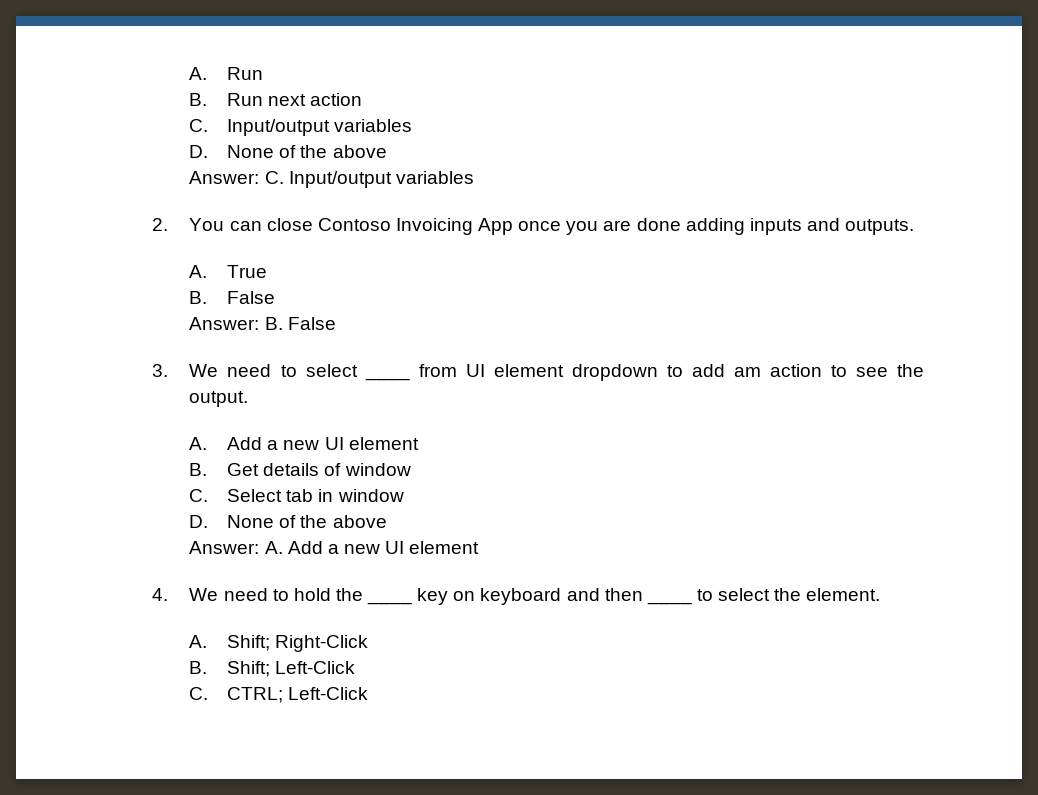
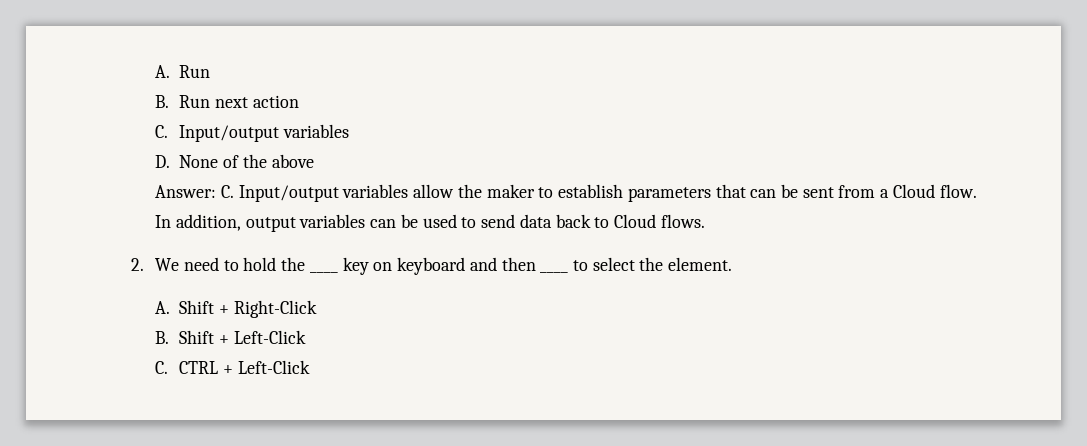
[151,218,915,235] [189,265,268,278] [189,291,276,304] [189,317,336,330] [151,364,358,377] [364,377,410,381] [418,364,924,381] [189,391,249,407] [189,437,419,450] [189,463,411,476] [189,489,404,502] [189,515,387,528] [189,541,480,554] [151,588,168,601] // 2. You can close Contoso Invoicing App once you are done adding inputs and outputs. // A. True // B. False // Answer: B. False // 3. We need to select ____ from UI element dropdown to add am action to see the output. // A. Add a new UI element // B. Get details of window // C. Select tab in window // D. None of the above // Answer: A. Add a new UI element // 4. -> [413,184,977,202] [155,214,705,232] [131,258,145,271] allow the maker to establish parameters that can be sent from a Cloud flow. In addition, output variables can be used to send data back to Cloud flows. // 2.
[227,635,271,651] Shift; -> [179,300,230,314] Shift +
[227,661,271,677] Shift; -> [179,330,230,344] Shift +
[227,687,284,703] CTRL; -> [179,361,234,374] CTRL +

